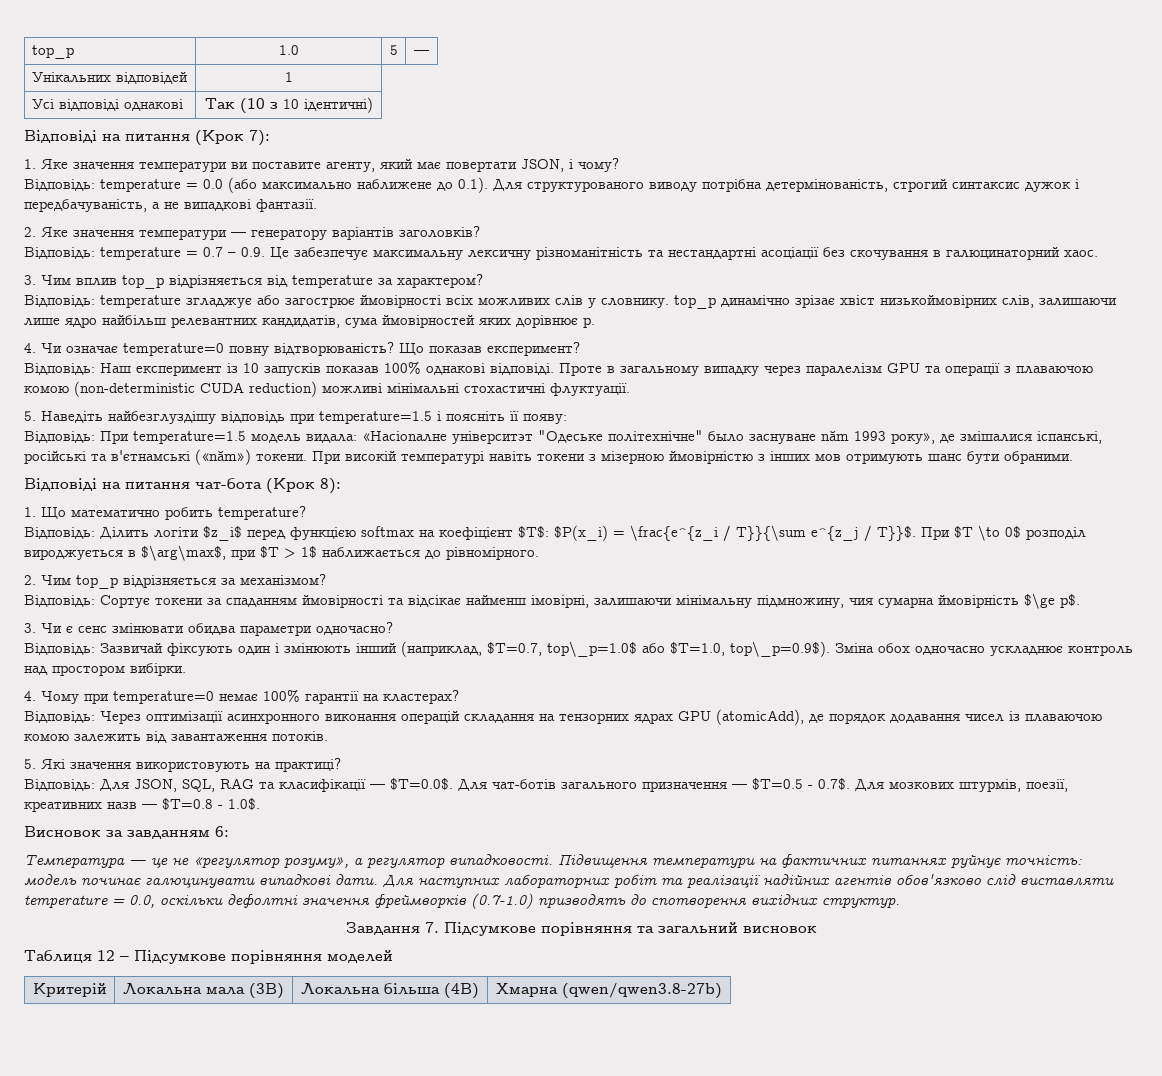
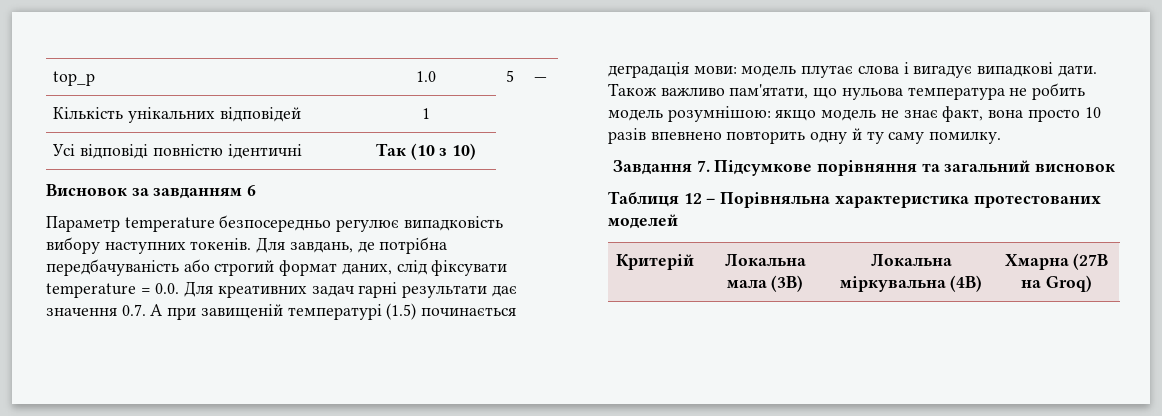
[31,72,111,83] Унікальних -> [53,107,216,123] Кількість унікальних
[123,99,183,111] однакові -> [152,144,302,159] повністю ідентичні
[282,97,373,113] [24,130,270,146] [24,158,619,172] [24,177,1079,193] [24,199,317,212] [24,226,480,240] [24,247,1098,260] [24,274,483,289] [24,295,1117,309] [24,315,595,328] [24,342,580,356] [24,361,1093,376] [24,381,630,397] [24,411,567,424] [24,430,1102,444] [24,449,1073,465] [24,478,341,494] [24,506,306,520] [24,525,1086,542] [24,545,539,561] [24,574,326,589] [24,593,1080,609] [24,622,393,636] [24,641,1133,657] [24,663,186,676] [24,689,459,704] [24,709,1102,725] [24,731,328,743] [24,758,341,772] [24,778,1068,792] [24,798,260,812] [24,826,229,839] [24,854,1082,868] [24,874,1114,888] [24,893,900,909] 10 ідентичні) // Відповіді на питання (Крок 7): // 1. Яке значення температури ви поставите агенту, який має повертати JSON, і чому? // Відповідь: temperature = 0.0 (або максимально наближене до 0.1). Для структурованого виводу потрібна детермінованість, строгий синтаксис дужок і передбачуваність, а не випадкові фантазії. // 2. Яке значення температури — генератору варіантів заголовків? // Відповідь: temperature = 0.7 – 0.9. Це забезпечує максимальну лексичну різноманітність та нестандартні асоціації без скочування в галюцинаторний хаос. // 3. Чим вплив top_p відрізняється від temperature за характером? // Відповідь: temperature згладжує або загострює ймовірності всіх можливих слів у словнику. top_p динамічно зрізає хвіст низькоймовірних слів, залишаючи лише ядро найбільш релевантних кандидатів, сума ймовірностей яких дорівнює p. // 4. Чи означає temperature=0 повну відтворюваність? Що показав експеримент? // Відповідь: Наш експеримент із 10 запусків показав 100% однакові відповіді. Проте в загальному випадку через паралелізм GPU та операції з плаваючою комою (non-deterministic CUDA reduction) можливі мінімальні стохастичні флуктуації. // 5. Наведіть найбезглуздішу відповідь при temperature=1.5 і поясніть її появу: // Відповідь: При temperature=1.5 модель видала: «Нacionалне університэт "Одеське політехнічне" было заснуване năm 1993 року», де змішалися іспанські, російські та в'єтнамські («năm») токени. При високій температурі навіть токени з мізерною ймовірністю з інших мов отримують шанс бути обраними. // Відповіді на питання чат-бота (Крок 8): // 1. Що математично робить temperature? // Відповідь: Ділить логіти $z_i$ перед функцією softmax на коефіцієнт $T$: $P(x_i) = \frac{e^{z_i / T}}{\sum e^{z_j / T}}$. При $T \to 0$ розподіл вироджується в $\arg\max$, при $T > 1$ наближається до рівномірного. // 2. Чим top_p відрізняється за механізмом? // Відповідь: Сортує токени за спаданням ймовірності та відсікає найменш імовірні, залишаючи мінімальну підмножину, чия сумарна ймовірність $\ge p$. // 3. Чи є сенс змінювати обидва параметри одночасно? // Відповідь: Зазвичай фіксують один і змінюють інший (наприклад, $T=0.7, top\_p=1.0$ або $T=1.0, top\_p=0.9$). Зміна обох одночасно ускладнює контроль над простором вибірки. // 4. Чому при temperature=0 немає 100% гарантії на кластерах? // Відповідь: Через оптимізації асинхронного виконання операцій складання на тензорних ядрах GPU (atomicAdd), де порядок додавання чисел із плаваючою комою залежить від завантаження потоків. // 5. Які значення використовують на практиці? // Відповідь: Для JSON, SQL, RAG та класифікації — $T=0.0$. Для чат-ботів загального призначення — $T=0.5 - 0.7$. Для мозкових штурмів, поезії, креативних назв — $T=0.8 - 1.0$. // Висновок за завданням 6: // Температура — це не «регулятор розуму», а регулятор випадковості. Підвищення температури на фактичних питаннях руйнує точність: модель починає галюцинувати випадкові дати. Для наступних лабораторних робіт та реалізації надійних агентів обов'язково слід виставляти temperature = 0.0, оскільки дефолтні значення фреймворків (0.7-1.0) призводять до спотворення вихідних структур. -> [452,143,477,160] [46,184,257,199] [46,215,503,232] [46,237,448,254] [46,259,508,276] [46,281,517,298] [46,303,517,320] [608,62,1097,78] [608,83,1086,100] [608,106,1101,122] [608,128,1002,144] 10) // Висновок за завданням 6 // Параметр temperature безпосередньо регулює випадковість вибору наступних токенів. Для завдань, де потрібна передбачуваність або строгий формат даних, слід фіксувати temperature = 0.0. Для креативних задач гарні результати дає значення 0.7. А при завищеній температурі (1.5) починається деградація мови: модель плутає слова і вигадує випадкові дати. Також важливо пам'ятати, що нульова температура не робить модель розумнішою: якщо модель не знає факт, вона просто 10 разів впевнено повторить одну й ту саму помилку.
[134,950,322,964] Підсумкове порівняння -> [720,192,1101,208] Порівняльна характеристика протестованих
[384,983,440,995] більша -> [839,276,946,292] міркувальна
[562,983,722,999] (qwen/qwen3.8-27b) -> [1073,253,1109,270] [1021,275,1092,292] (27B на Groq)

